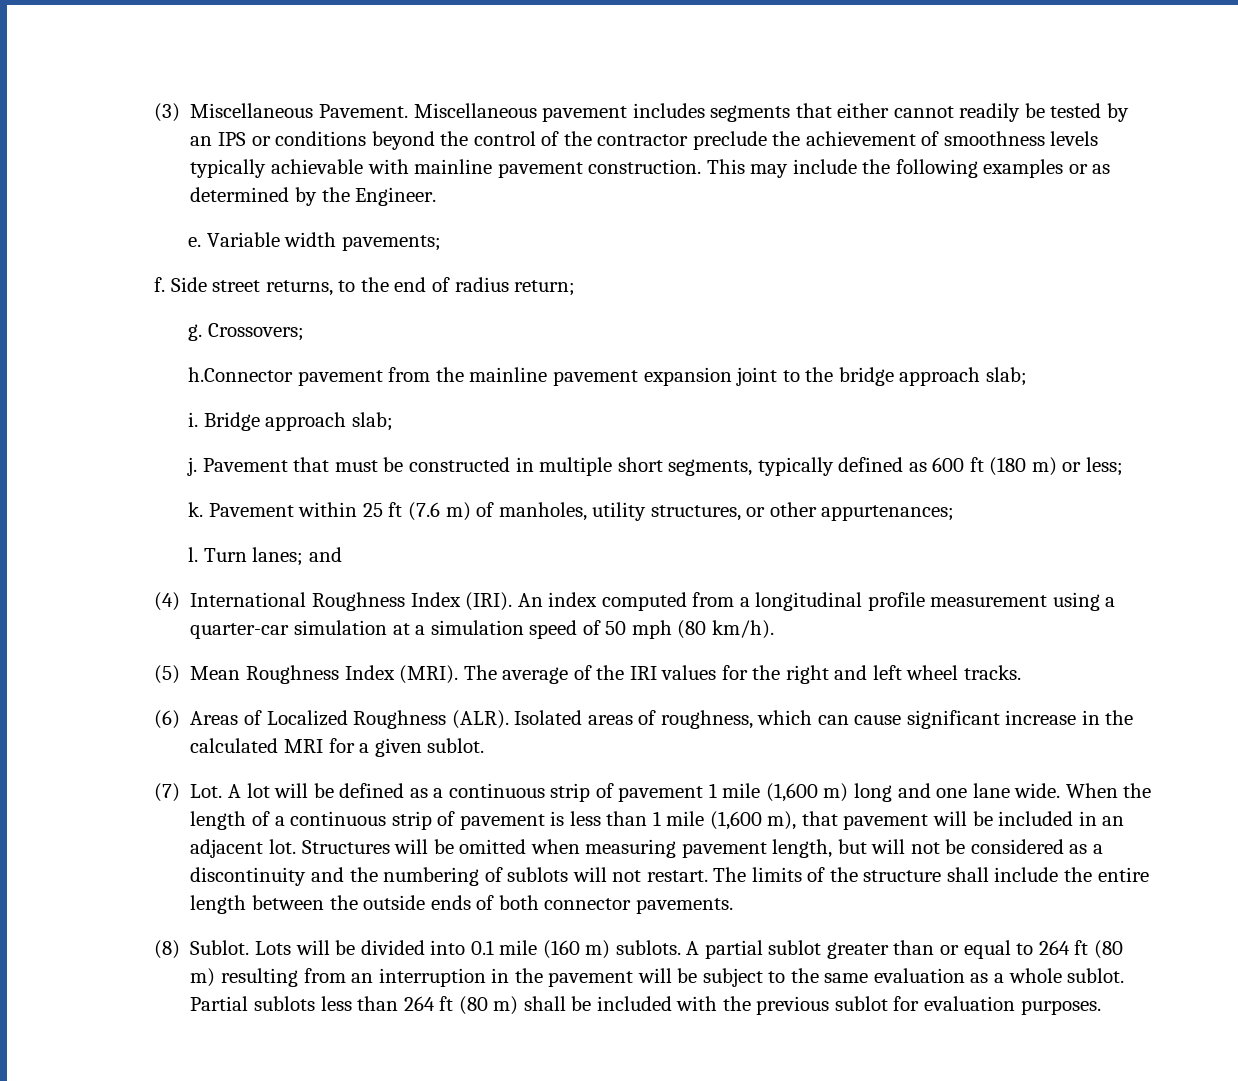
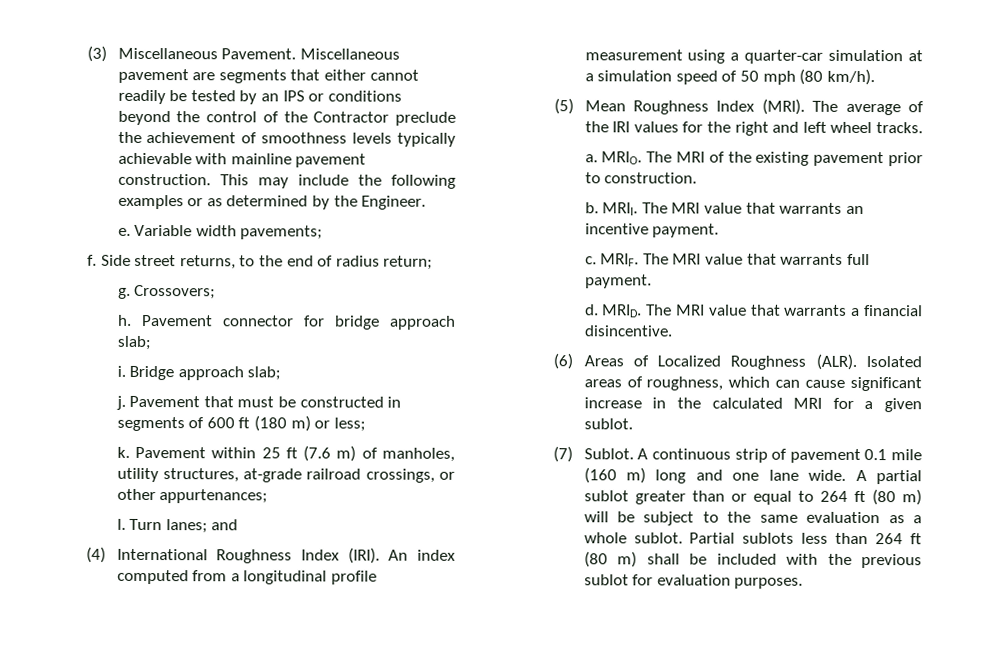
[632,103,705,118] includes -> [192,72,216,81] are
[597,134,689,146] contractor -> [313,111,390,123] Contractor
[188,367,834,386] h.Connector pavement from the mainline pavement expansion joint to the -> [117,314,325,327] h. Pavement connector for
[539,457,927,476] multiple short segments, typically defined as -> [116,416,205,432] segments of
(741, 513) none -> [243,468,435,483] at-grade railroad crossings,
(1022, 672) none -> [584,151,923,167] [584,172,698,184] [584,202,864,216] [584,223,720,238] [584,253,870,267] [584,274,652,289] [584,304,923,318] [583,325,673,337] // a. MRIO. The MRI of the existing pavement prior to construction. // b. MRII. The MRI value that warrants an incentive payment. // c. MRIF. The MRI value that warrants full payment. // d. MRID. The MRI value that warrants a financial disincentive.
[190,783,818,802] Lot. A lot will be defined as a continuous strip of pavement 1 mile (1,600 -> [583,448,922,463] [583,467,617,484] Sublot. A continuous strip of pavement 0.1 mile (160
[1065,783,1152,798] [190,811,1125,830] [190,839,1104,858] [190,867,1149,886] [190,895,733,914] [154,940,681,959] When the length of a continuous strip of pavement is less than 1 mile (1,600 m), that pavement will be included in an adjacent lot. Structures will be omitted when measuring pavement length, but will not be considered as a discontinuity and the numbering of sublots will not restart. The limits of the structure shall include the entire length between the outside ends of both connector pavements. // (8) Sublot. Lots will be divided into 0.1 mile (160 m) sublots. -> (847, 475) none
[220,968,634,987] resulting from an interruption in the pavement -> (922, 497) none

